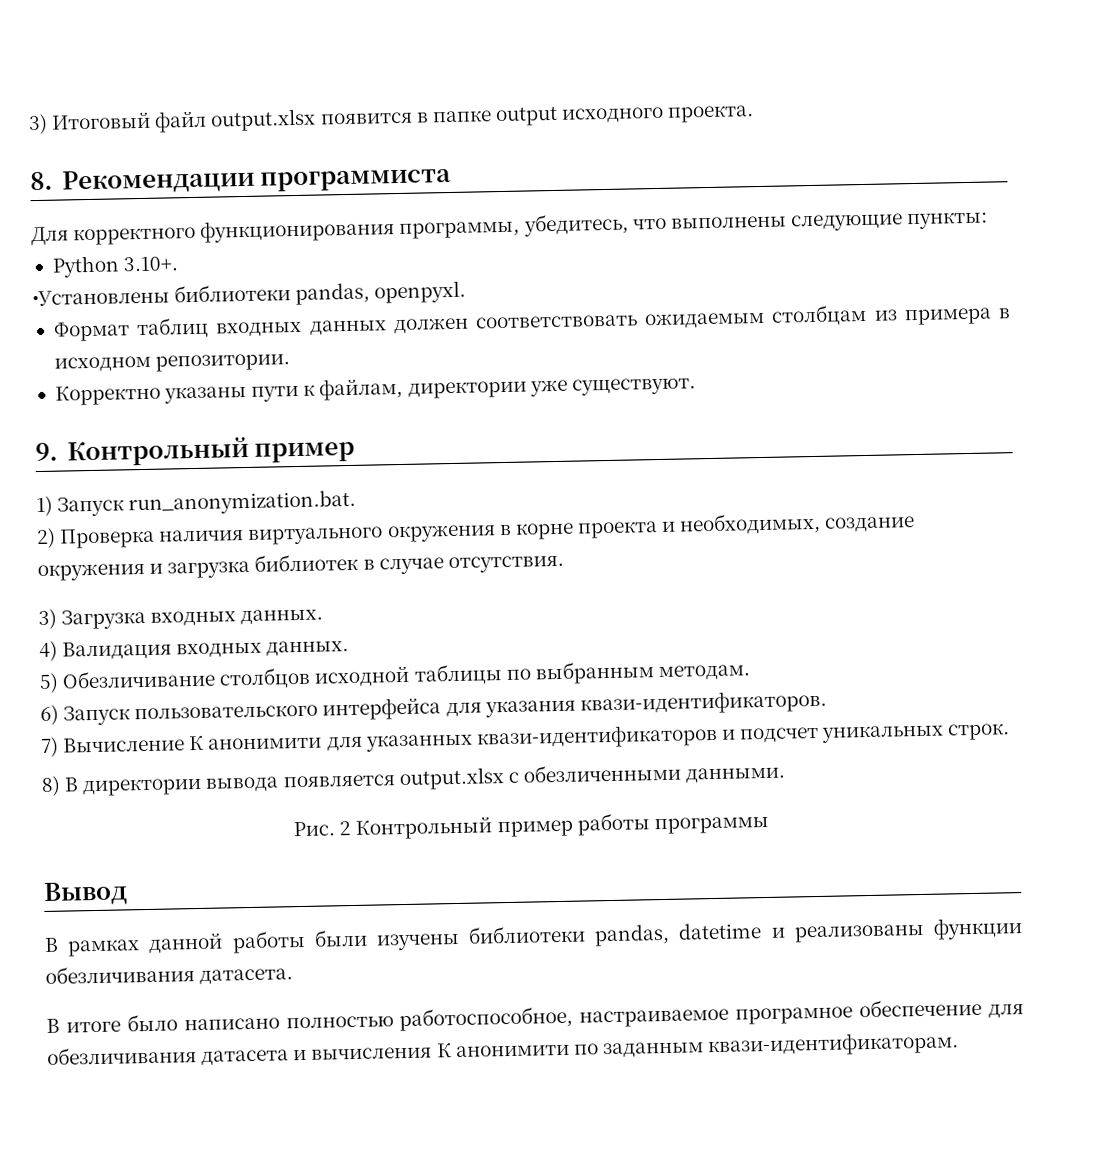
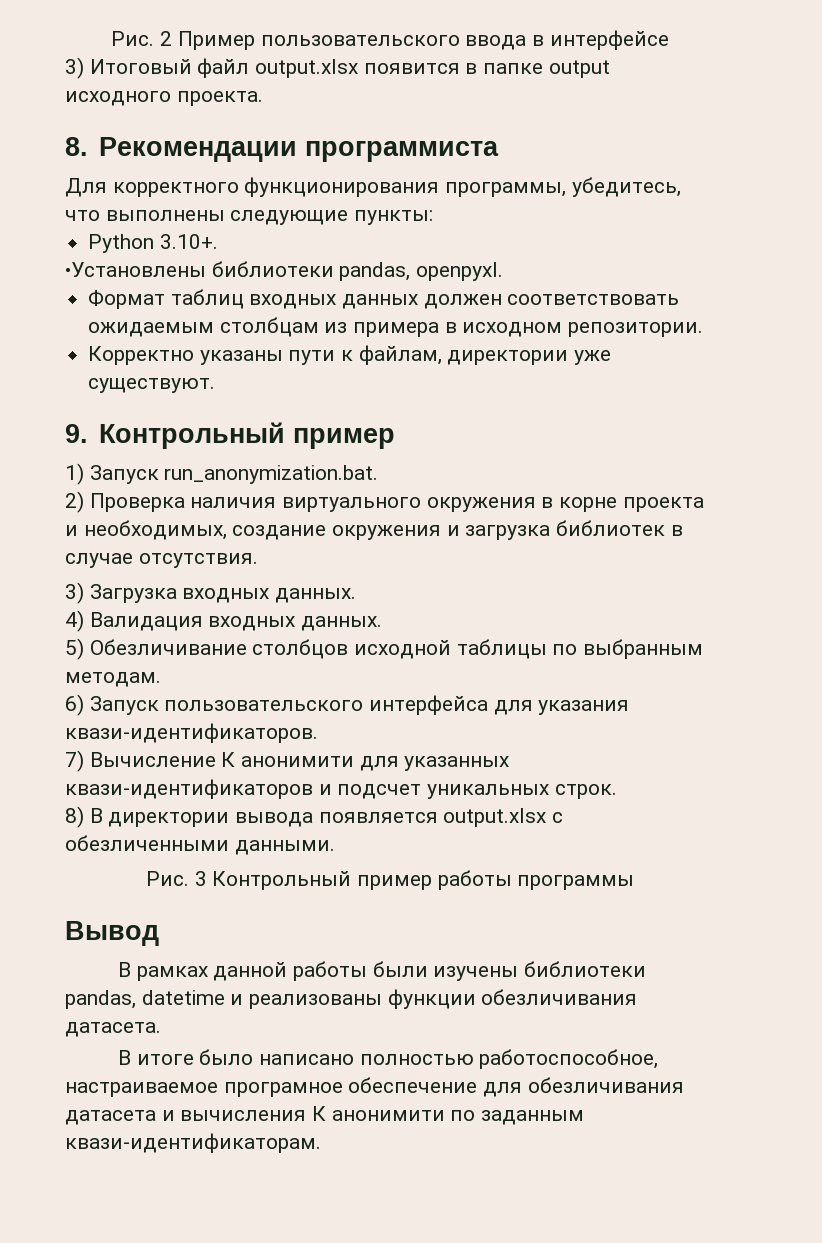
(28, 124) none -> [111,30,669,50] Рис. 2 Пример пользовательского ввода в интерфейсе //
[339,821,352,836] 2 -> [194,871,207,886] 3

